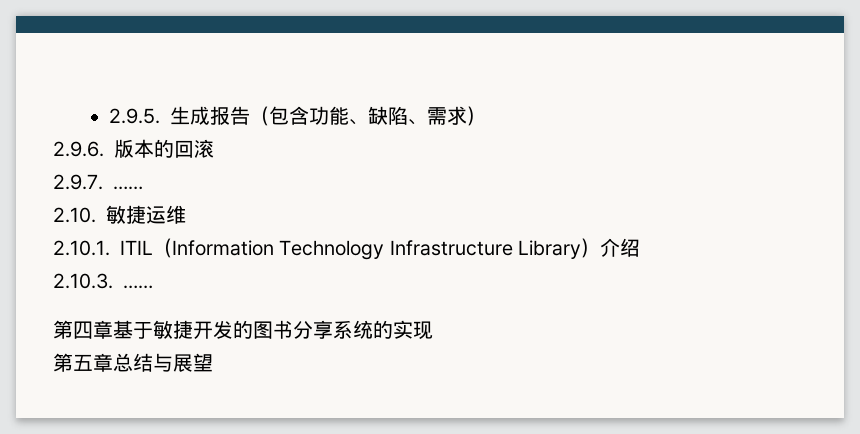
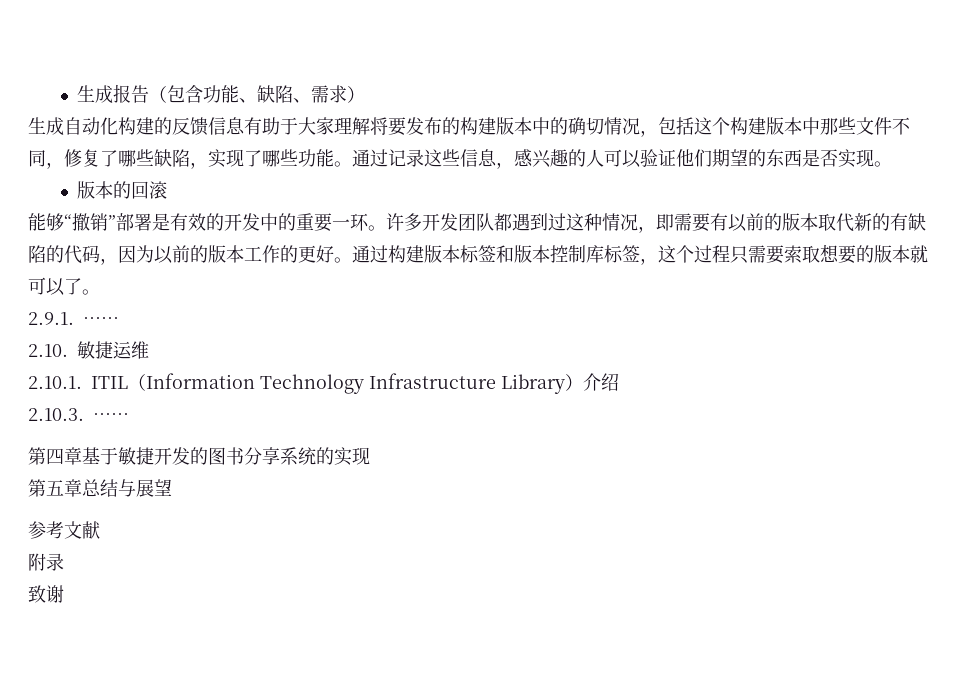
[109,108,161,124] 2.9.5. -> (76, 93) none
[53,139,214,158] [53,174,103,190] 2.9.6.版本的回滚 // 2.9.7. -> [28,117,910,137] [28,149,892,169] [76,181,167,199] [28,213,926,233] [28,244,928,265] [28,277,100,296] [28,312,74,325] 生成自动化构建的反馈信息有助于大家理解将要发布的构建版本中的确切情况，包括这个构建版本中那些文件不同，修复了哪些缺陷，实现了哪些功能。通过记录这些信息，感兴趣的人可以验证他们期望的东西是否实现。 // 版本的回滚 // 能够“撤销”部署是有效的开发中的重要一环。许多开发团队都遇到过这种情况，即需要有以前的版本取代新的有缺陷的代码，因为以前的版本工作的更好。通过构建版本标签和版本控制库标签，这个过程只需要索取想要的版本就可以了。 // 2.9.1.
(213, 362) none -> [28,521,100,539] [28,553,64,571] [28,585,64,603] // 参考文献 // 附录 // 致谢

